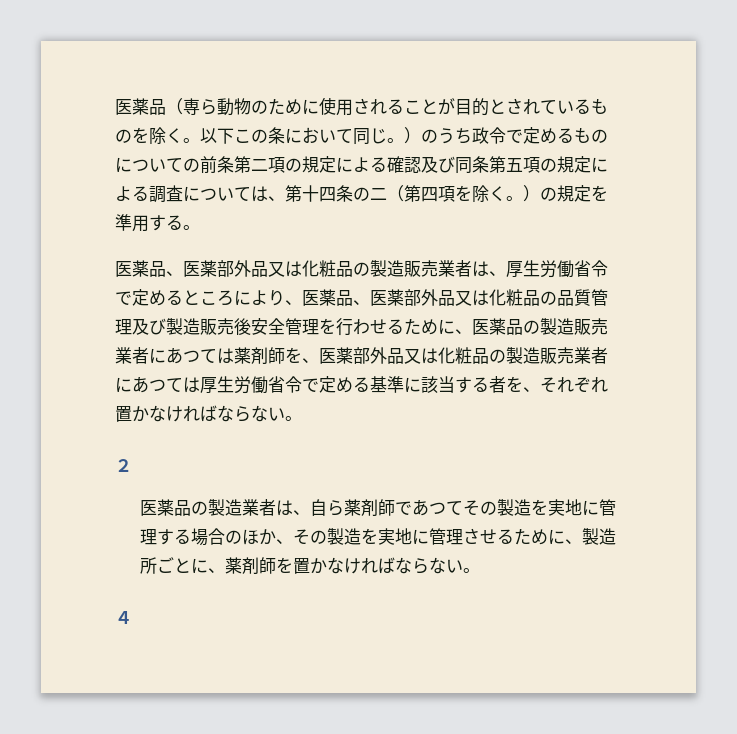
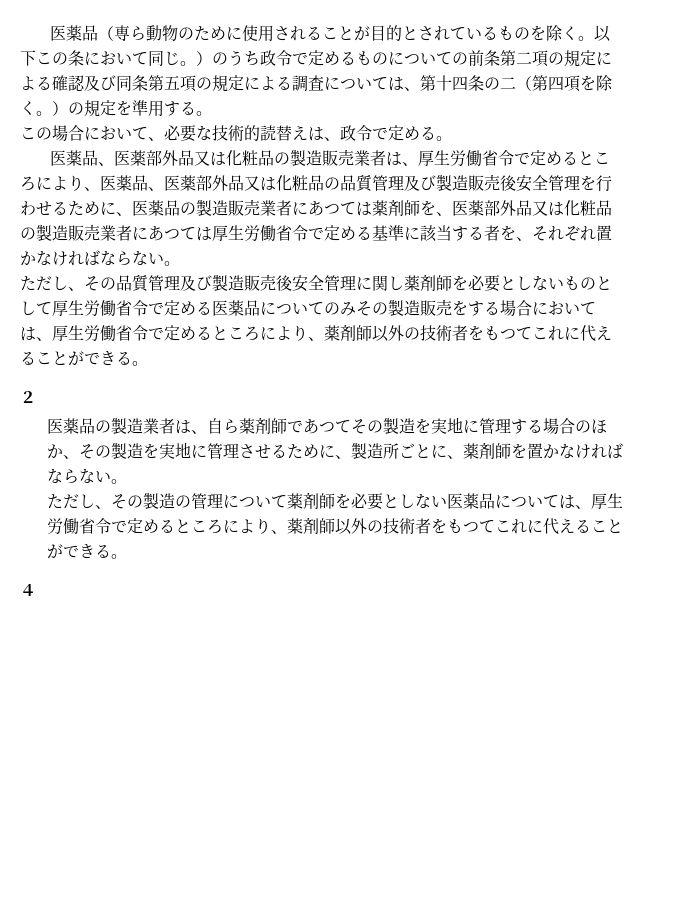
(200, 227) none -> [20,125,452,142] // この場合において、必要な技術的読替えは、政令で定める。
(302, 418) none -> [20,274,612,292] [20,299,596,317] [20,324,612,342] [20,351,148,366] // ただし、その品質管理及び製造販売後安全管理に関し薬剤師を必要としないものとして厚生労働省令で定める医薬品についてのみその製造販売をする場合においては、厚生労働省令で定めるところにより、薬剤師以外の技術者をもつてこれに代えることができる。
(480, 570) none -> [47,492,624,510] [47,517,624,535] [47,544,128,559] // ただし、その製造の管理について薬剤師を必要としない医薬品については、厚生労働省令で定めるところにより、薬剤師以外の技術者をもつてこれに代えることができる。

